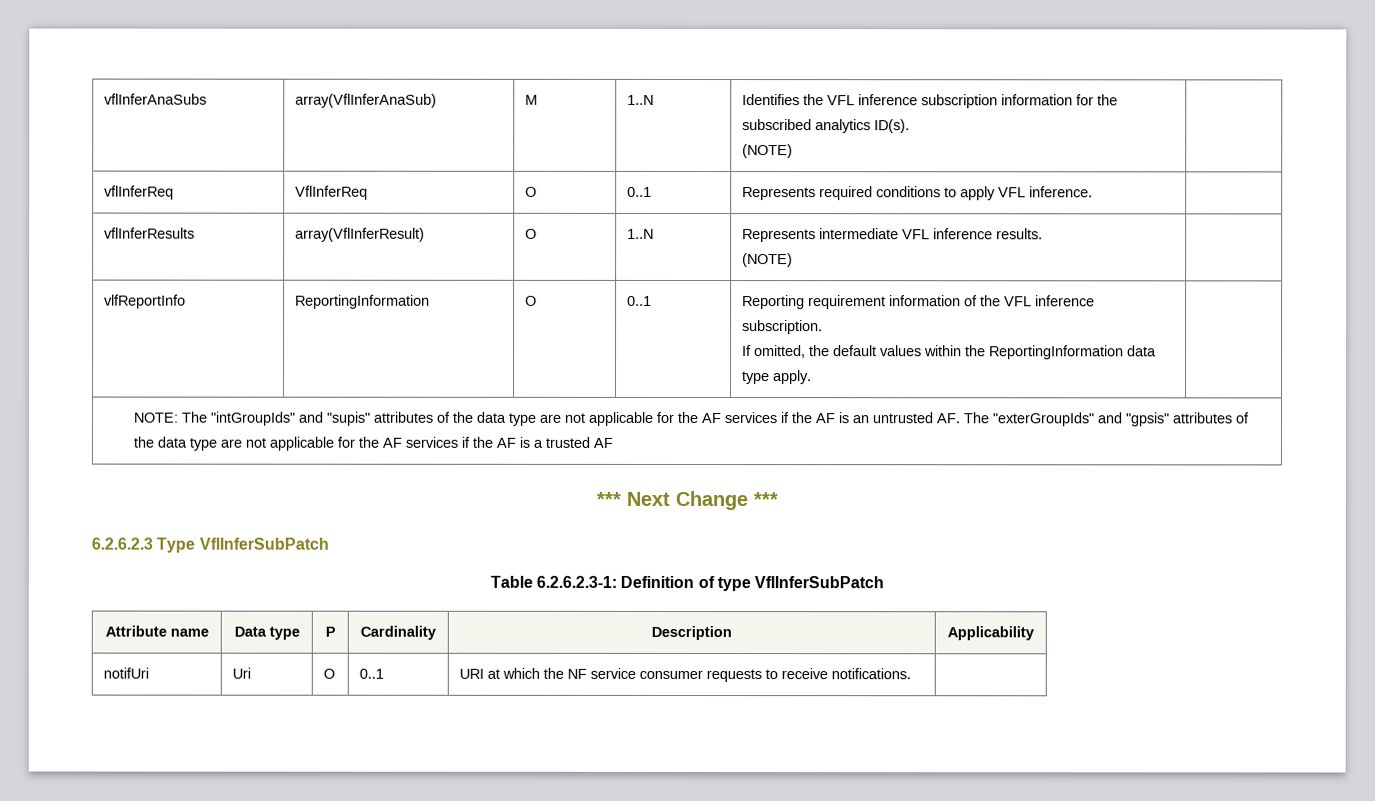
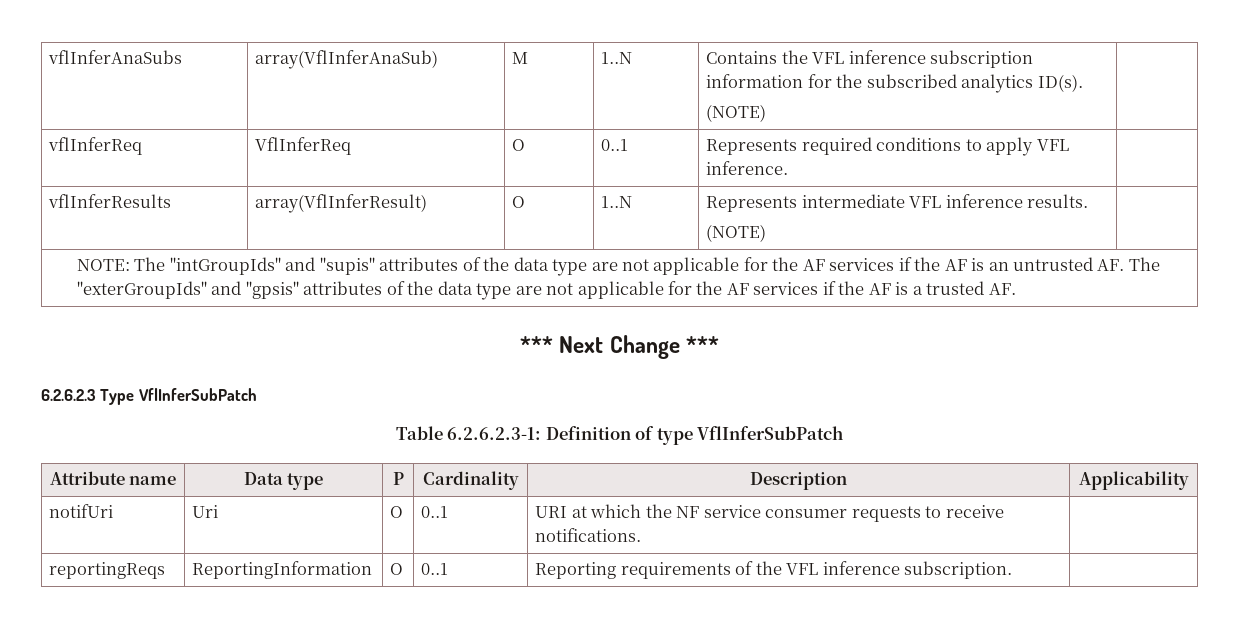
[742,94,801,106] Identifies -> [706,51,778,64] Contains
[104,294,187,309] [295,294,431,309] [525,295,538,306] [627,295,653,306] [742,295,1096,310] [742,320,824,335] [742,345,1158,360] [742,370,813,385] // vlfReportInfo | ReportingInformation | O | 0..1 | Reporting requirement information of the VFL inference subscription. // If omitted, the default values within the ReportingInformation data type apply. | -> (767, 233) none
[593,437,614,448] AF -> [988,283,1016,295] AF.
(912, 674) none -> [49,562,166,579] [192,561,373,579] [390,563,404,575] [421,563,449,575] [535,561,1013,579] // reportingReqs | ReportingInformation | O | 0..1 | Reporting requirements of the VFL inference subscription. |

